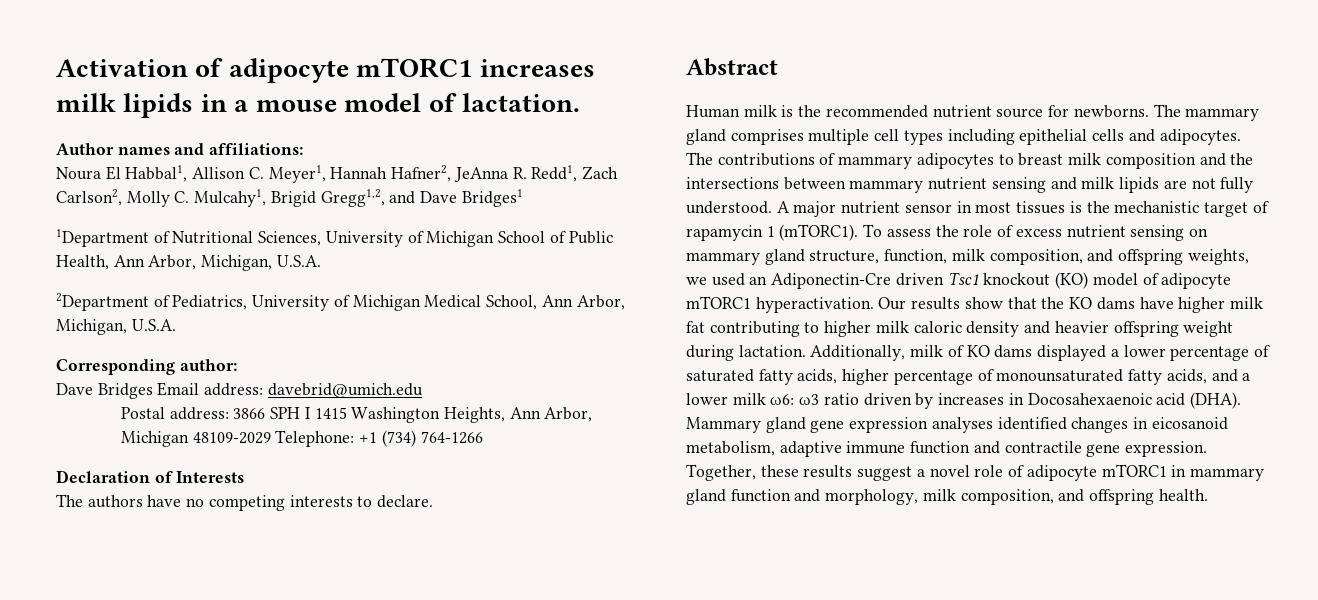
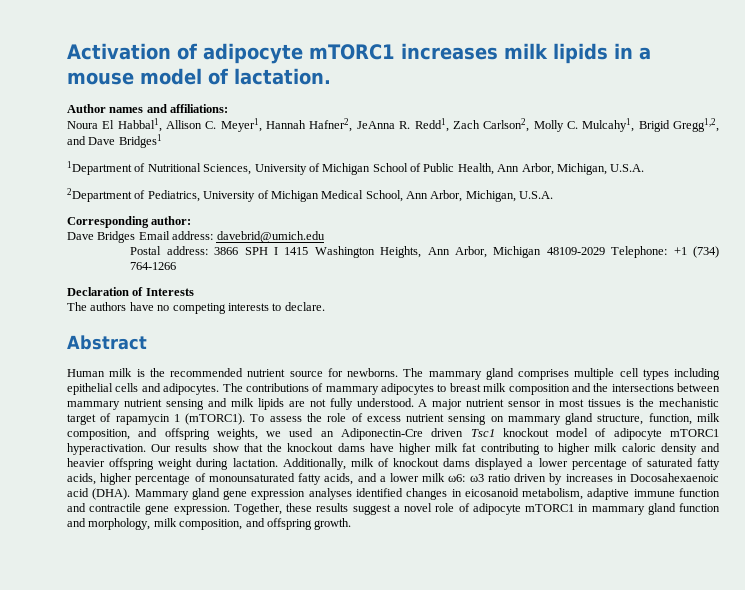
[1055,272,1089,289] (KO) -> (549, 432) none
[1069,297,1093,309] KO -> [287,443,334,452] knockout
[966,345,990,357] KO -> [393,458,439,467] knockout
[1158,489,1208,501] health. -> [314,518,352,530] growth.

